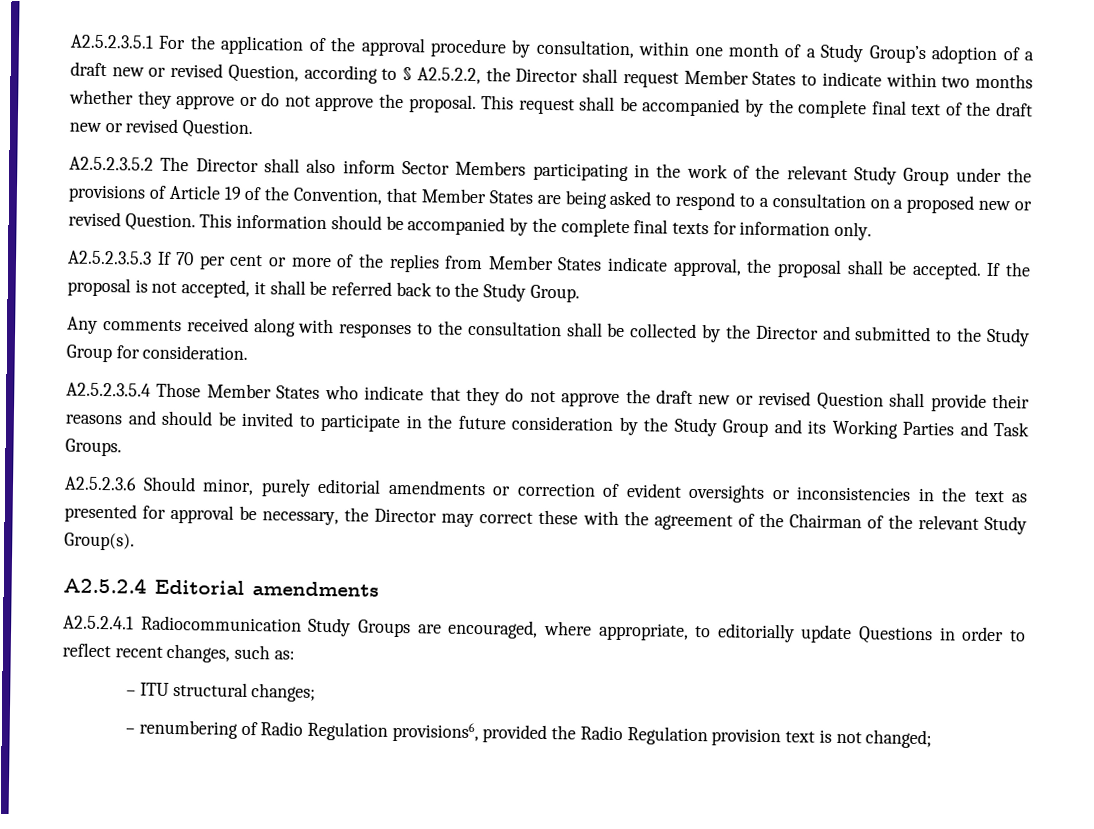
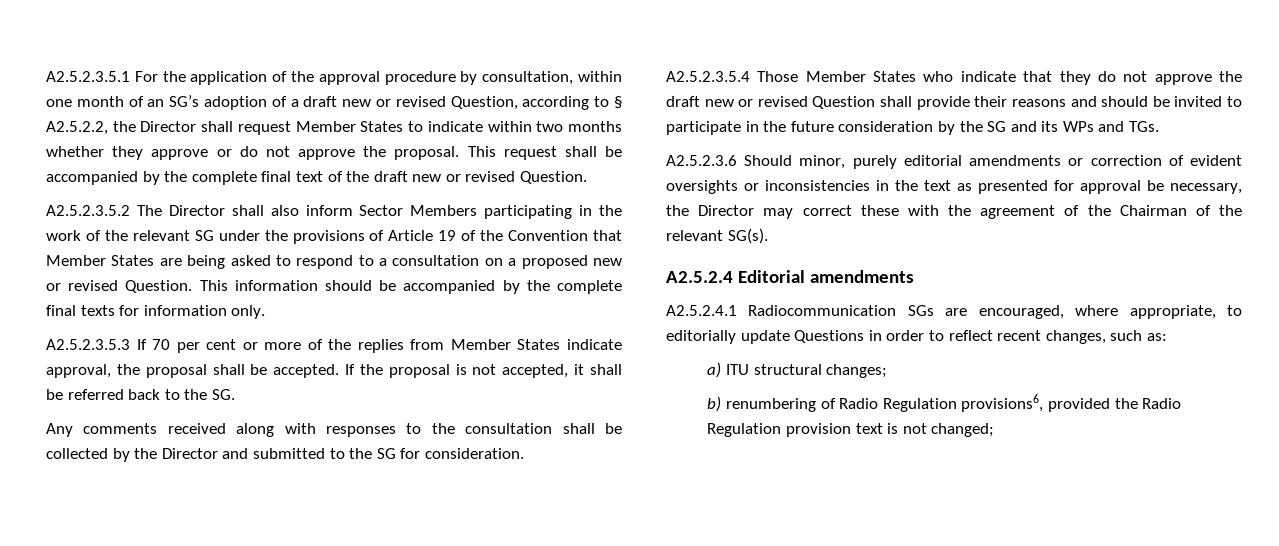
[805,43,926,64] a Study Group’s -> [147,95,200,107] an SG’s
[854,166,950,186] Study Group -> [194,230,214,241] SG
[293,187,384,205] Convention, -> [508,230,589,241] Convention
[482,283,580,303] Study Group. -> [211,389,235,400] SG.
[986,327,1031,347] [66,344,112,363] Study Group -> [376,448,396,459] SG
[673,417,1029,439] [65,438,122,457] Study Group and its Working Parties and Task Groups. -> [987,121,1160,132] SG and its WPs and TGs.
[984,515,1028,535] [64,532,135,551] Study Group(s). -> [727,228,768,244] SG(s).
[308,617,411,638] Study Groups -> [907,305,934,316] SGs
[126,690,137,696] – -> [707,362,722,378] a)
[125,728,136,734] – -> [707,396,722,412] b)

